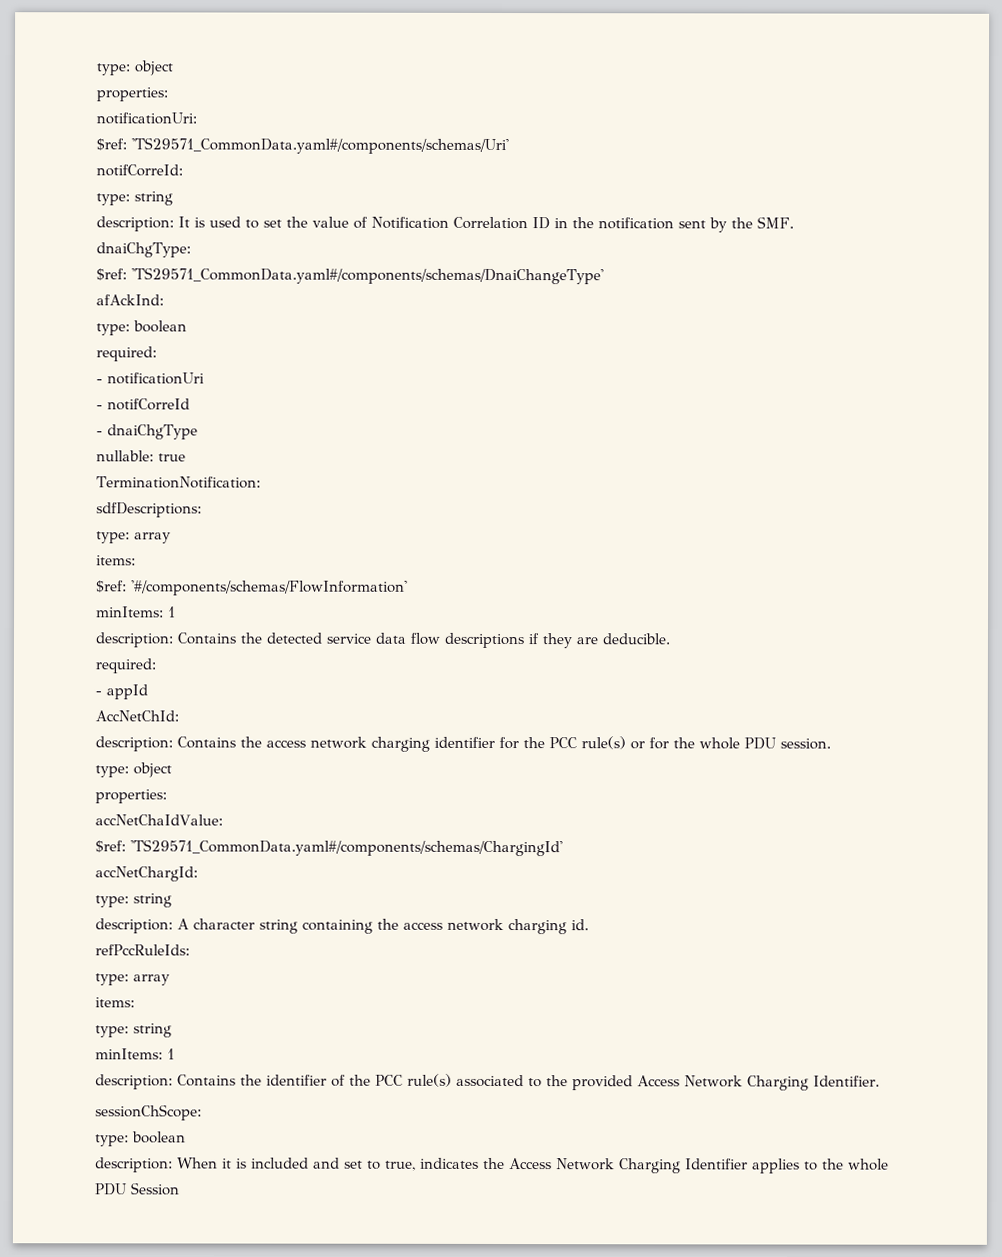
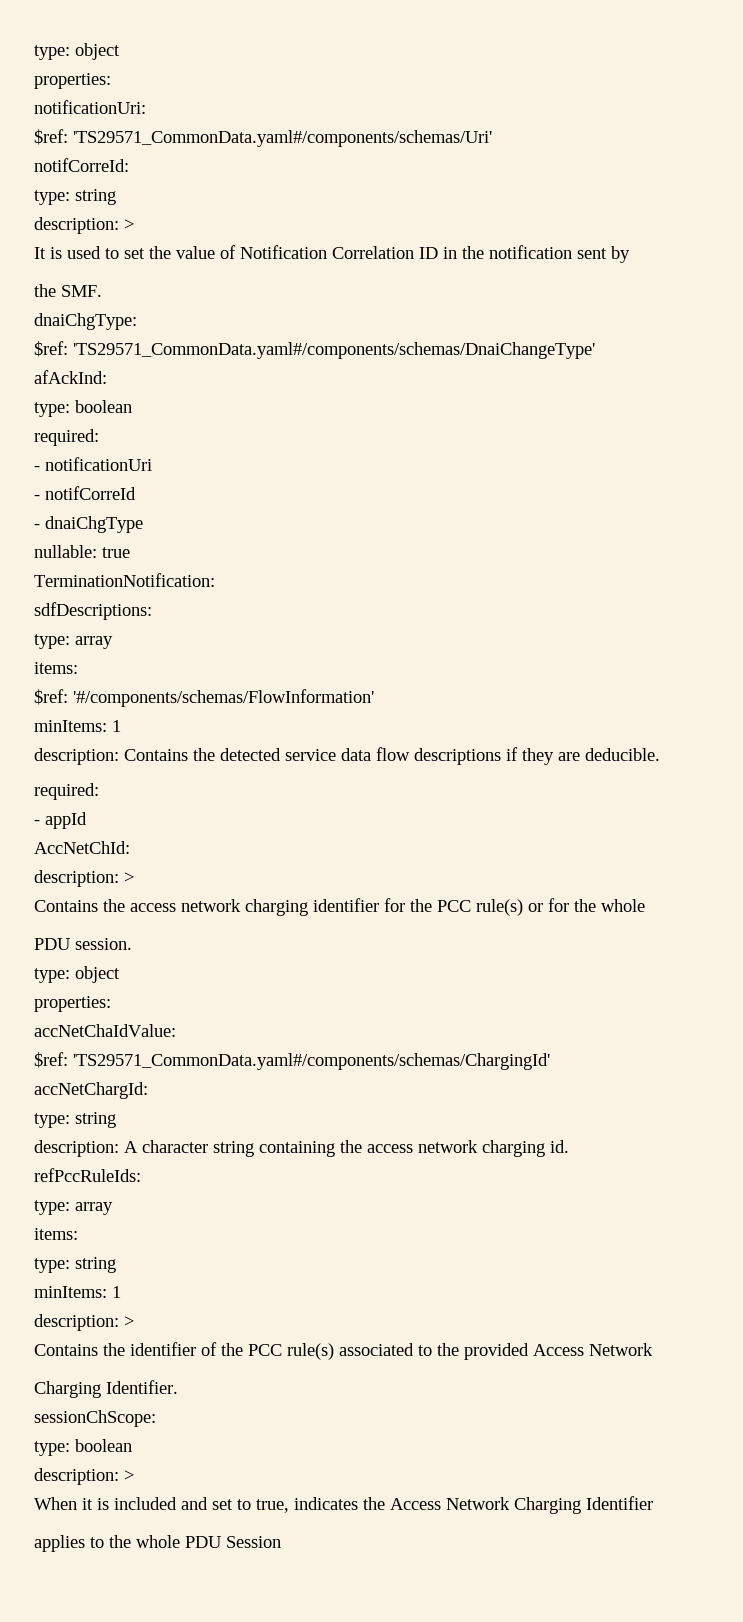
(174, 224) none -> [124,219,134,230] > //
(727, 225) none -> (630, 254) //
(173, 744) none -> [124,872,134,883] > //
(740, 743) none -> (645, 905) //
(173, 1082) none -> [124,1316,134,1327] > //
(743, 1081) none -> (653, 1349) //
(173, 1165) none -> [124,1470,134,1481] > //
(748, 1164) none -> (653, 1503) //

